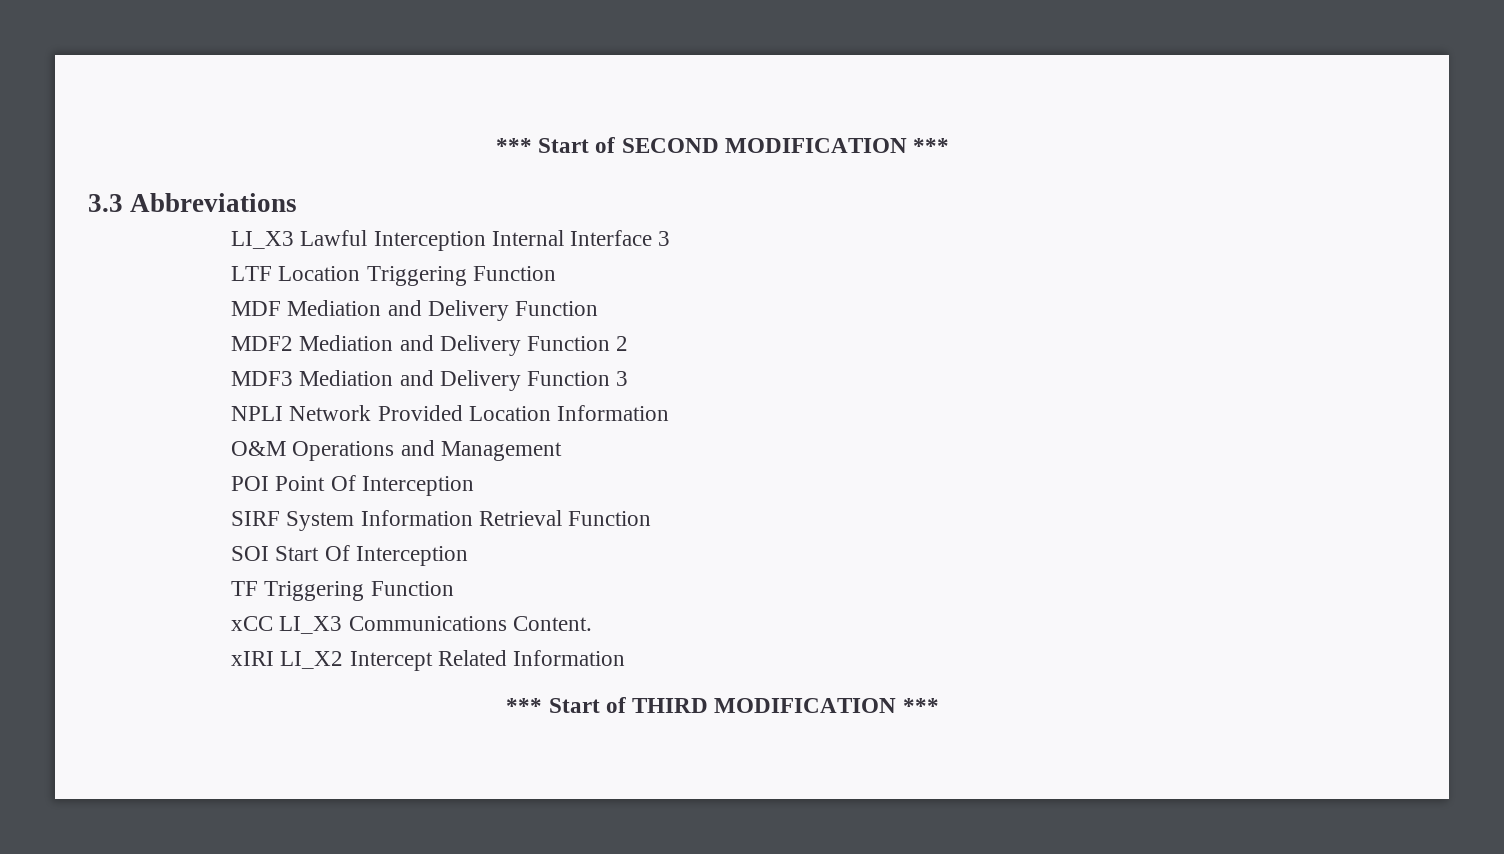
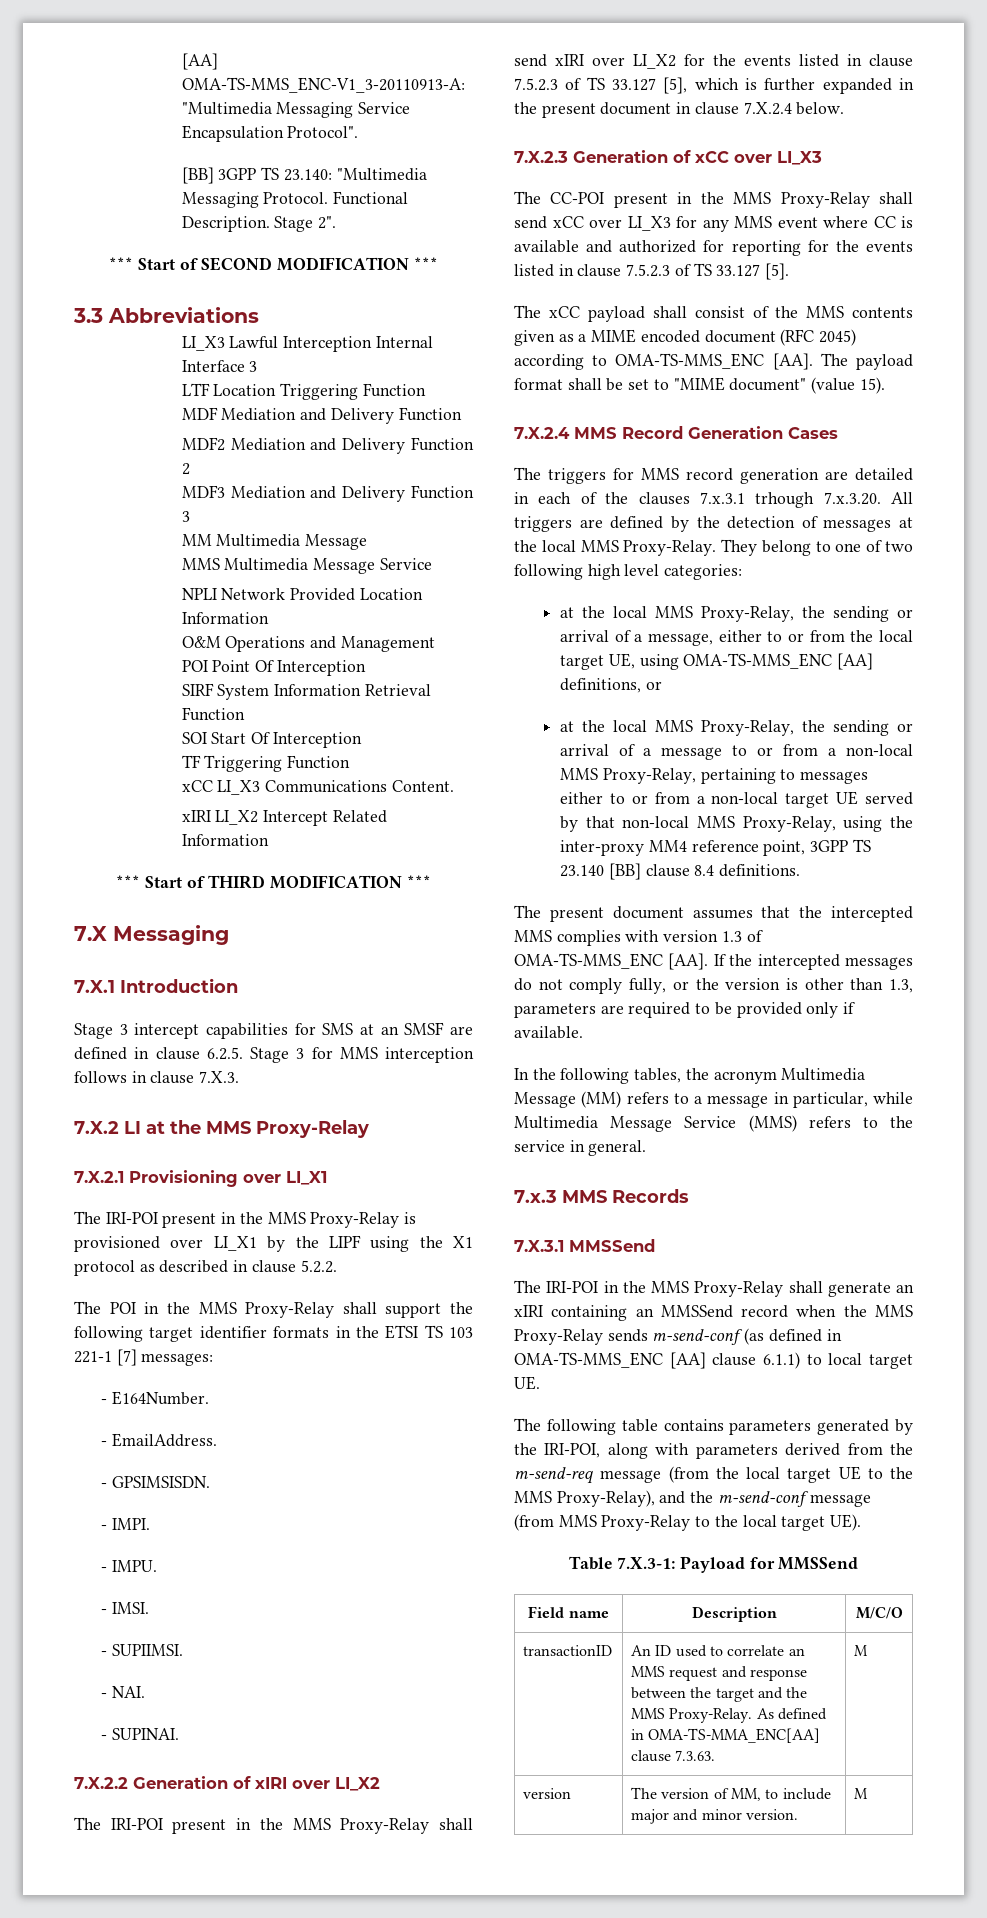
(495, 145) none -> [181,53,218,70] [181,77,465,93] [181,102,411,118] [181,125,359,142] [181,167,427,184] [181,191,409,208] [181,216,337,232] [AA] OMA-TS-MMS_ENC-V1_3-20110913-A: "Multimedia Messaging Service Encapsulation Protocol". // [BB] 3GPP TS 23.140: "Multimedia Messaging Protocol. Functional Description. Stage 2". //
(629, 378) none -> [181,534,368,550] [181,558,432,574] // MM Multimedia Message // MMS Multimedia Message Service
(939, 705) none -> [74,925,229,945] [74,978,238,993] [74,1022,474,1039] [74,1047,474,1063] [74,1071,240,1084] [74,1120,369,1138] [74,1170,327,1187] [74,1211,417,1228] [74,1235,473,1252] [74,1260,337,1276] [74,1301,473,1318] [74,1325,473,1342] [74,1349,214,1366] [100,1391,209,1405] [100,1433,217,1447] [100,1476,210,1488] [100,1518,150,1530] [100,1560,157,1572] [100,1602,149,1614] [100,1644,183,1656] [100,1686,145,1698] [100,1728,179,1740] [74,1776,380,1791] [74,1817,474,1834] [514,54,913,69] [514,77,914,94] [514,102,845,118] [514,150,822,165] [514,191,913,208] [514,216,913,232] [514,240,913,256] [514,263,790,280] [514,305,913,322] [514,329,857,346] [514,353,913,370] [514,377,885,394] [514,426,838,439] [514,467,913,484] [514,492,913,508] [514,516,913,532] [514,539,913,556] [514,564,743,580] [560,606,914,622] [560,630,913,646] [560,653,874,670] [560,678,662,693] [560,720,914,736] [560,744,913,760] [560,768,869,784] [560,791,913,808] [560,816,913,832] [560,839,871,856] [560,863,801,880] [514,905,913,922] [514,930,763,946] [514,953,913,970] [514,978,913,994] [514,1002,856,1018] [514,1026,583,1039] [514,1068,866,1084] [514,1091,913,1108] [514,1115,913,1132] [514,1140,647,1156] [514,1189,689,1203] [514,1239,655,1252] [514,1280,914,1297] [514,1305,913,1321] [514,1328,842,1345] [514,1352,913,1369] [514,1376,540,1390] [514,1418,913,1435] [514,1443,913,1459] [514,1466,913,1484] [514,1490,871,1507] [514,1514,862,1531] [568,1556,859,1573] [528,1606,609,1618] [691,1606,777,1622] [855,1607,903,1619] [523,1645,613,1656] [631,1645,805,1657] [631,1666,808,1681] [631,1687,808,1702] [631,1708,828,1723] [631,1728,821,1743] [631,1750,716,1762] [854,1645,869,1656] [523,1788,572,1799] [631,1787,831,1801] [631,1809,799,1824] [854,1788,869,1799] // 7.X Messaging // 7.X.1 Introduction // Stage 3 intercept capabilities for SMS at an SMSF are defined in clause 6.2.5. Stage 3 for MMS interception follows in clause 7.X.3. // 7.X.2 LI at the MMS Proxy-Relay // 7.X.2.1 Provisioning over LI_X1 // The IRI-POI present in the MMS Proxy-Relay is provisioned over LI_X1 by the LIPF using the X1 protocol as described in clause 5.2.2. // The POI in the MMS Proxy-Relay shall support the following target identifier formats in the ETSI TS 103 221-1 [7] messages: // - E164Number. // - EmailAddress. // - GPSIMSISDN. // - IMPI. // - IMPU. // - IMSI. // - SUPIIMSI. // - NAI. // - SUPINAI. // 7.X.2.2 Generation of xIRI over LI_X2 // The IRI-POI present in the MMS Proxy-Relay shall send xIRI over LI_X2 for the events listed in clause 7.5.2.3 of TS 33.127 [5], which is further expanded in the present document in clause 7.X.2.4 below. // 7.X.2.3 Generation of xCC over LI_X3 // The CC-POI present in the MMS Proxy-Relay shall send xCC over LI_X3 for any MMS event where CC is available and authorized for reporting for the events listed in clause 7.5.2.3 of TS 33.127 [5]. // The xCC payload shall consist of the MMS contents given as a MIME encoded document (RFC 2045) according to OMA-TS-MMS_ENC [AA]. The payload format shall be set to "MIME document" (value 15). // 7.X.2.4 MMS Record Generation Cases // The triggers for MMS record generation are detailed in each of the clauses 7.x.3.1 trhough 7.x.3.20. All triggers are defined by the detection of messages at the local MMS Proxy-Relay. They belong to one of two following high level categories: // at the local MMS Proxy-Relay, the sending or arrival of a message, either to or from the local target UE, using OMA-TS-MMS_ENC [AA] definitions, or // at the local MMS Proxy-Relay, the sending or arrival of a message to or from a non-local MMS Proxy-Relay, pertaining to messages either to or from a non-local target UE served by that non-local MMS Proxy-Relay, using the inter-proxy MM4 reference point, 3GPP TS 23.140 [BB] clause 8.4 definitions. // The present document assumes that the intercepted MMS complies with version 1.3 of OMA-TS-MMS_ENC [AA]. If the intercepted messages do not comply fully, or the version is other than 1.3, parameters are required to be provided only if available. // In the following tables, the acronym Multimedia Message (MM) refers to a message in particular, while Multimedia Message Service (MMS) refers to the service in general. // 7.x.3 MMS Records // 7.X.3.1 MMSSend // The IRI-POI in the MMS Proxy-Relay shall generate an xIRI containing an MMSSend record when the MMS Proxy-Relay sends m-send-conf (as defined in OMA-TS-MMS_ENC [AA] clause 6.1.1) to local target UE. // The following table contains parameters generated by the IRI-POI, along with parameters derived from the m-send-req message (from the local target UE to the MMS Proxy-Relay), and the m-send-conf message (from MMS Proxy-Relay to the local target UE). // Table 7.X.3-1: Payload for MMSSend // Field name | Description | M/C/O // transactionID | An ID used to correlate an MMS request and response between the target and the MMS Proxy-Relay. As defined in OMA-TS-MMA_ENC[AA] clause 7.3.63. | M // version | The version of MM, to include major and minor version. | M

